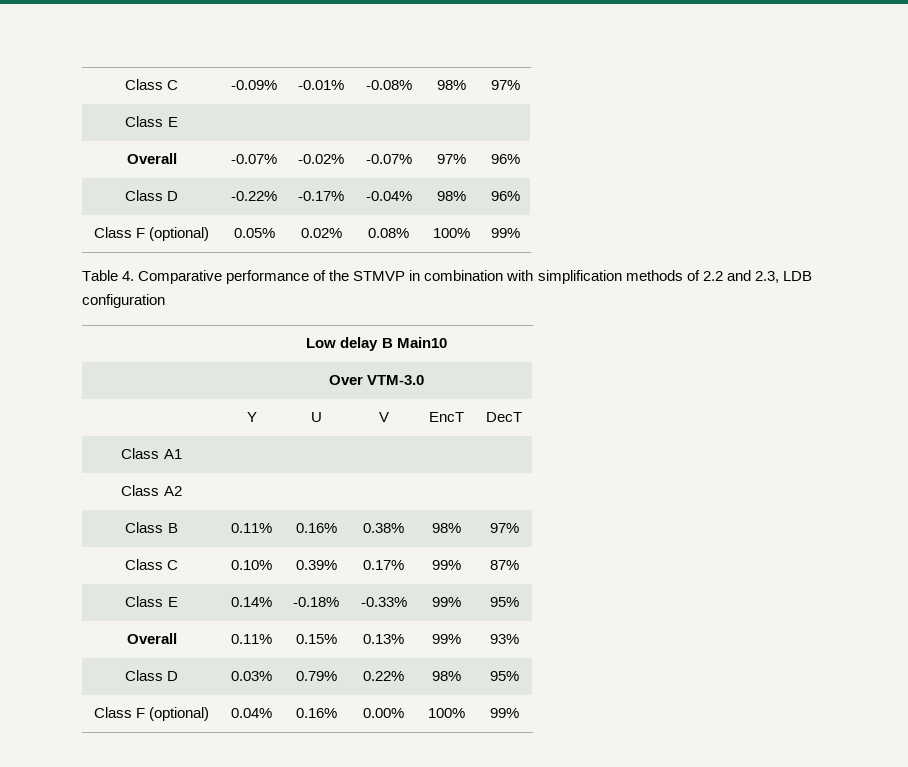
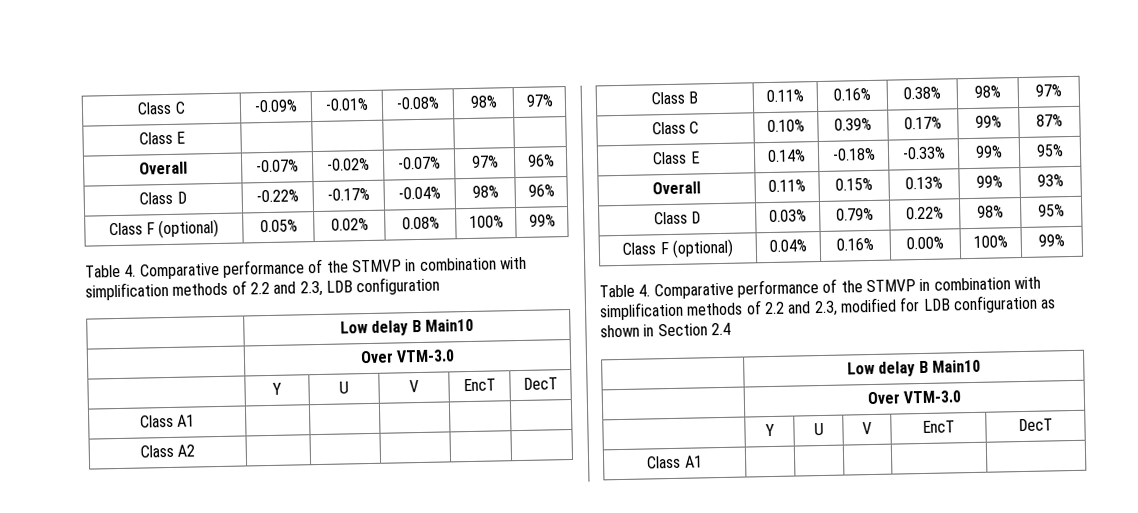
(519, 713) none -> [599,276,1041,300] [599,294,1057,321] [600,322,731,338] [847,359,981,377] [866,390,962,405] [764,423,775,437] [813,422,824,436] [862,422,872,435] [922,420,955,434] [1018,418,1053,432] [646,455,703,469] // Table 4. Comparative performance of the STMVP in combination with simplification methods of 2.2 and 2.3, modified for LDB configuration as shown in Section 2.4 // | Low delay B Main10 // | Over VTM-3.0 // | Y | U | V | EncT | DecT // Class A1 | | | | |

